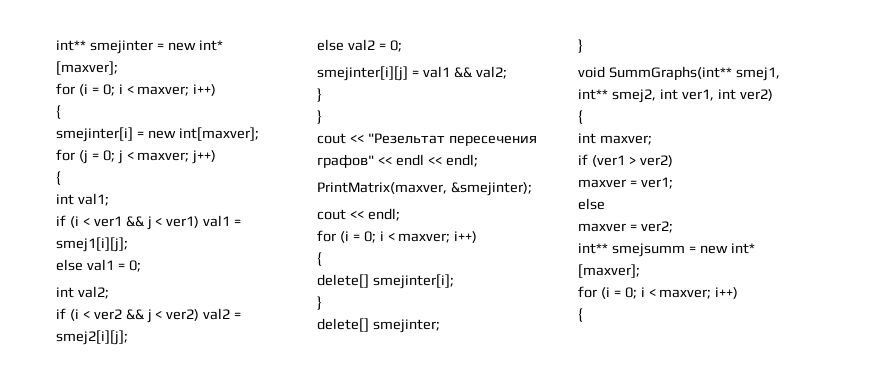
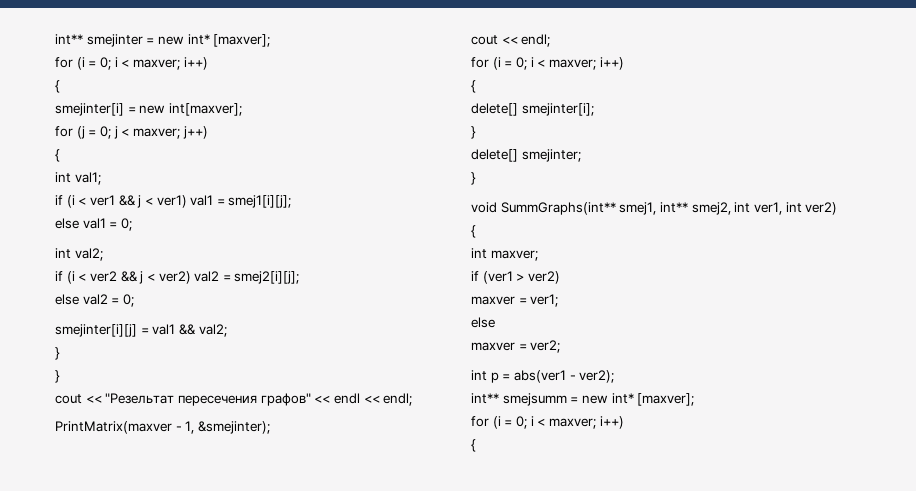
[317,182,447,194] PrintMatrix(maxver, -> [55,421,195,434] PrintMatrix(maxver - 1,
(673, 227) none -> [471,370,615,383] // int p = abs(ver1 - ver2);

